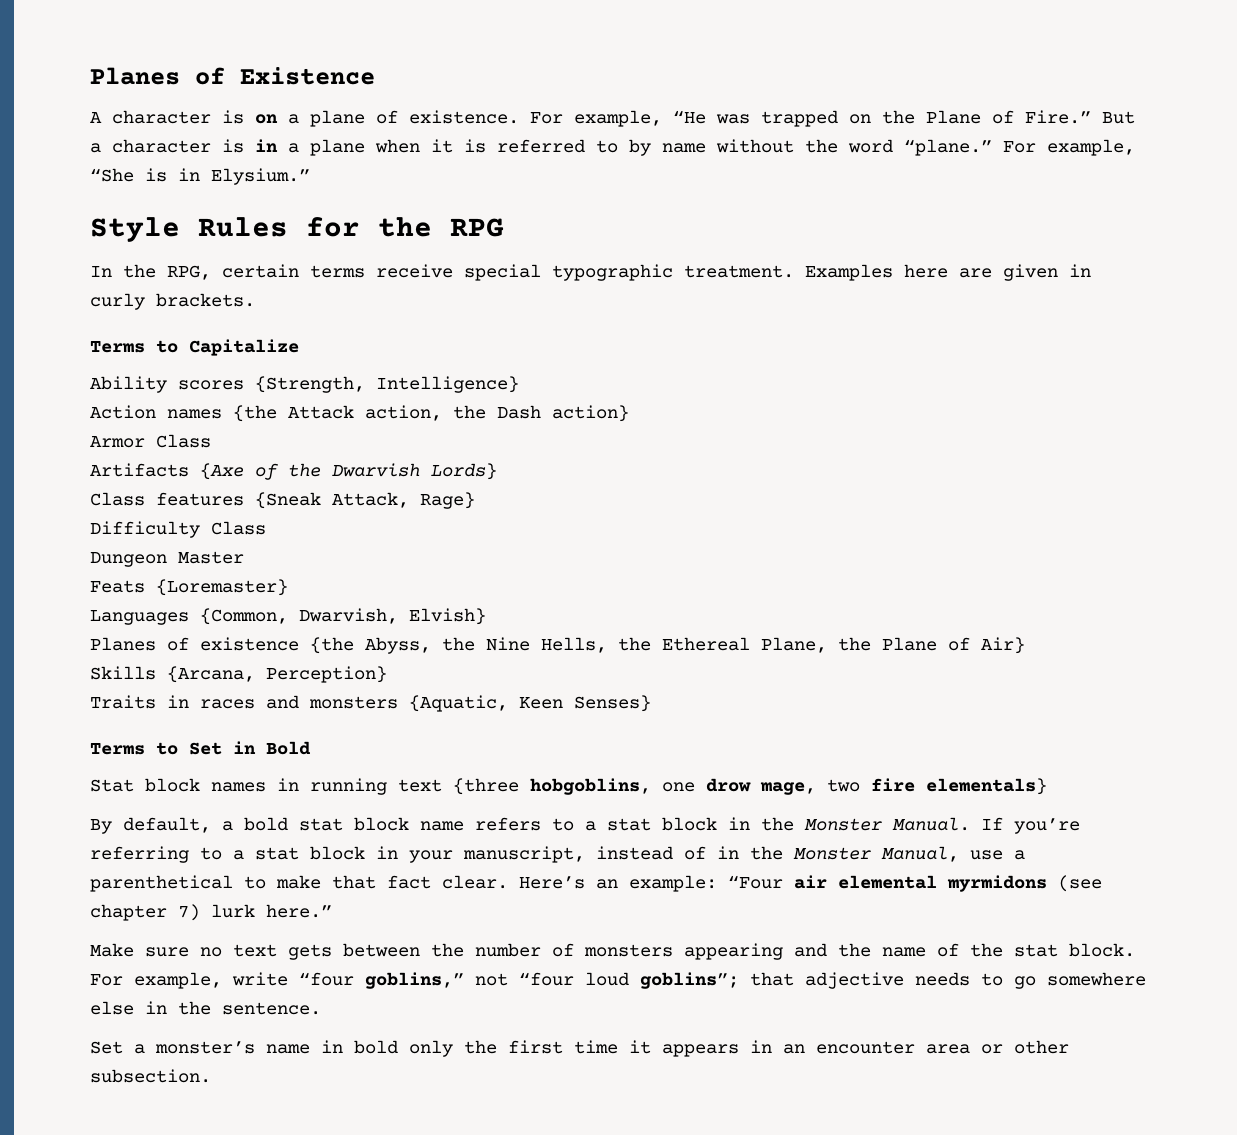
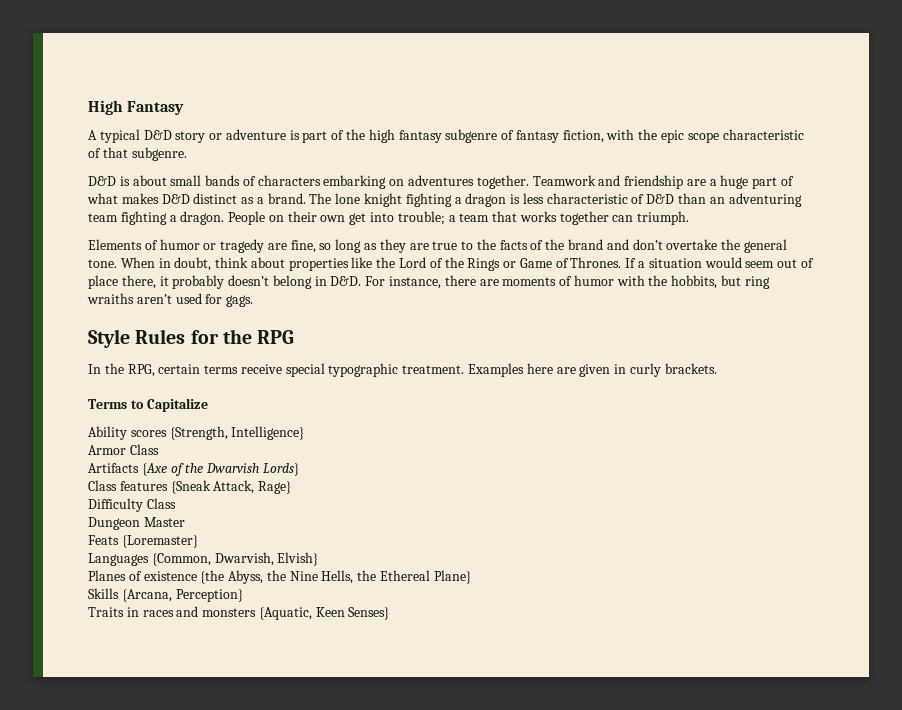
[90,67,375,85] [90,110,1135,127] [90,139,1135,156] [90,168,310,185] Planes of Existence // A character is on a plane of existence. For example, “He was trapped on the Plane of Fire.” But a character is in a plane when it is referred to by name without the word “plane.” For example, “She is in Elysium.” -> [88,100,185,115] [88,129,804,143] [88,147,187,161] [88,175,795,189] [87,193,802,207] [88,211,690,225] [88,239,787,253] [88,257,814,271] [88,275,770,289] [87,293,254,307] High Fantasy // A typical D&D story or adventure is part of the high fantasy subgenre of fantasy fiction, with the epic scope characteristic of that subgenre. // D&D is about small bands of characters embarking on adventures together. Teamwork and friendship are a huge part of what makes D&D distinct as a brand. The lone knight fighting a dragon is less characteristic of D&D than an adventuring team fighting a dragon. People on their own get into trouble; a team that works together can triumph. // Elements of humor or tragedy are fine, so long as they are true to the facts of the brand and don’t overtake the general tone. When in doubt, think about properties like the Lord of the Rings or Game of Thrones. If a situation would seem out of place there, it probably doesn’t belong in D&D. For instance, there are moments of humor with the hobbits, but ring wraiths aren’t used for gags.
[90,405,629,422] // Action names {the Attack action, the Dash action} -> (305, 433) none
[761,637,1025,654] Plane, the Plane of Air} -> [433,570,471,584] Plane}
[90,741,311,755] [90,778,1047,795] [90,817,1080,834] [90,846,1025,863] [90,875,1102,892] [90,904,332,921] [90,943,1135,960] [90,972,1146,989] [90,1001,321,1015] [90,1040,1069,1057] [90,1069,211,1083] // Terms to Set in Bold // Stat block names in running text {three hobgoblins, one drow mage, two fire elementals} // By default, a bold stat block name refers to a stat block in the Monster Manual. If you’re referring to a stat block in your manuscript, instead of in the Monster Manual, use a parenthetical to make that fact clear. Here’s an example: “Four air elemental myrmidons (see chapter 7) lurk here.” // Make sure no text gets between the number of monsters appearing and the name of the stat block. For example, write “four goblins,” not “four loud goblins”; that adjective needs to go somewhere else in the sentence. // Set a monster’s name in bold only the first time it appears in an encounter area or other subsection. -> (390, 613) none

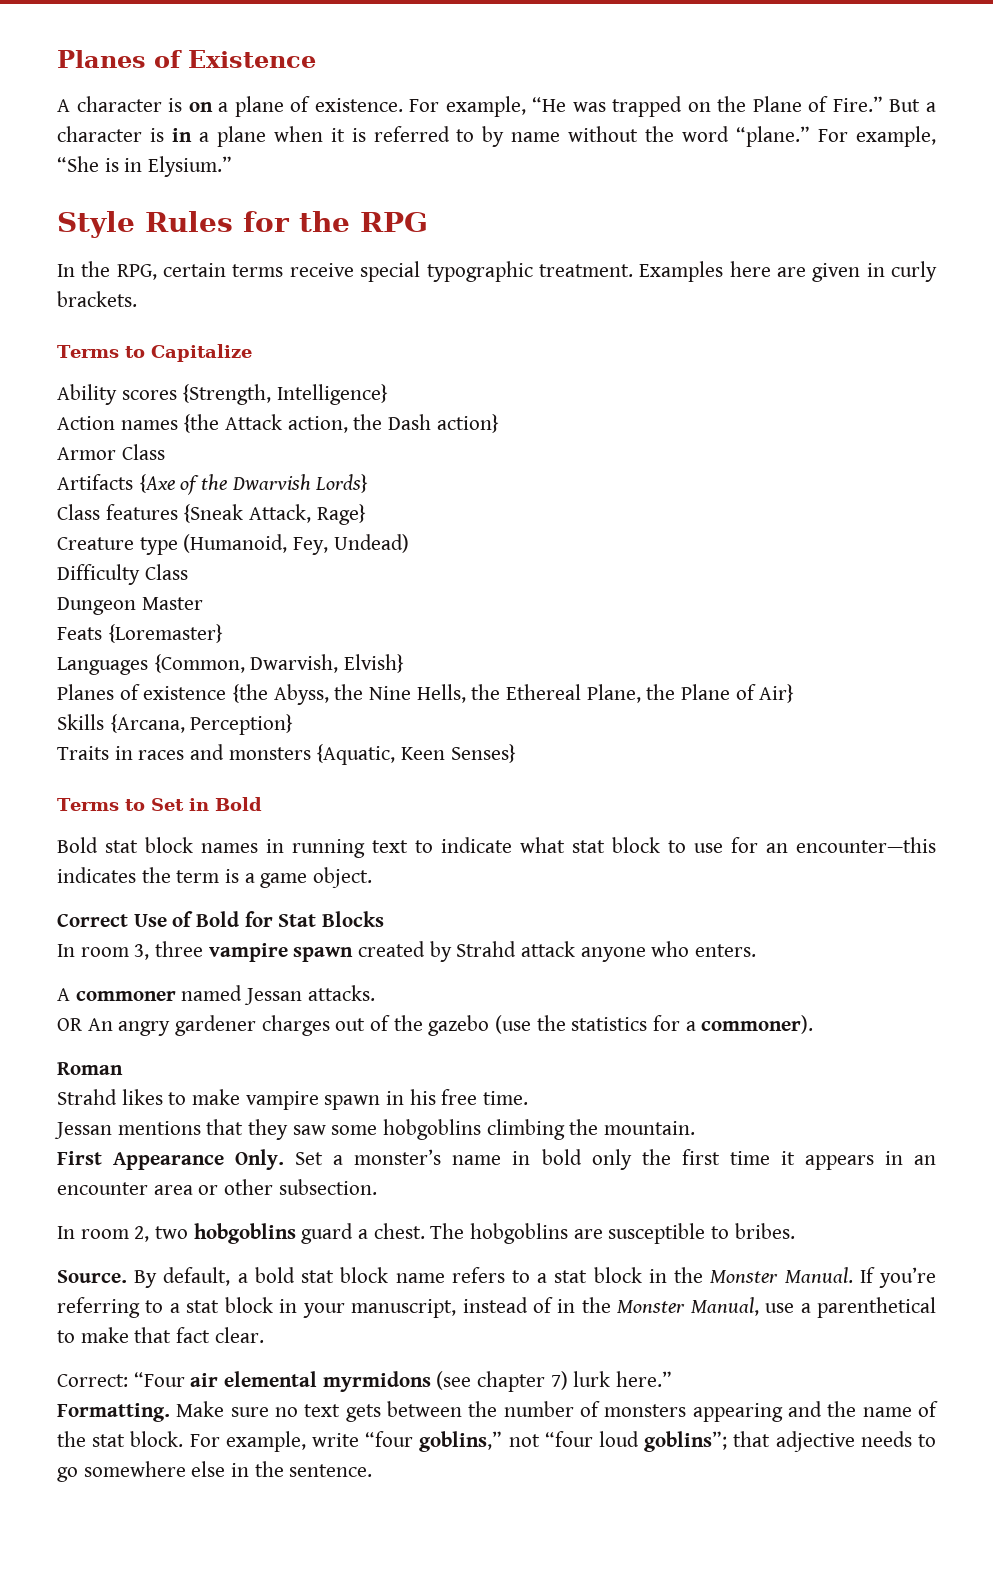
[88,100,185,115] [88,129,804,143] [88,147,187,161] [88,175,795,189] [87,193,802,207] [88,211,690,225] [88,239,787,253] [88,257,814,271] [88,275,770,289] [87,293,254,307] High Fantasy // A typical D&D story or adventure is part of the high fantasy subgenre of fantasy fiction, with the epic scope characteristic of that subgenre. // D&D is about small bands of characters embarking on adventures together. Teamwork and friendship are a huge part of what makes D&D distinct as a brand. The lone knight fighting a dragon is less characteristic of D&D than an adventuring team fighting a dragon. People on their own get into trouble; a team that works together can triumph. // Elements of humor or tragedy are fine, so long as they are true to the facts of the brand and don’t overtake the general tone. When in doubt, think about properties like the Lord of the Rings or Game of Thrones. If a situation would seem out of place there, it probably doesn’t belong in D&D. For instance, there are moments of humor with the hobbits, but ring wraiths aren’t used for gags. -> [57,50,316,68] [57,96,936,117] [57,126,937,147] [57,156,233,177] Planes of Existence // A character is on a plane of existence. For example, “He was trapped on the Plane of Fire.” But a character is in a plane when it is referred to by name without the word “plane.” For example, “She is in Elysium.”
(305, 433) none -> [57,414,499,433] // Action names {the Attack action, the Dash action}
(292, 487) none -> [57,534,409,555] // Creature type (Humanoid, Fey, Undead)
[433,570,471,584] Plane} -> [586,684,795,703] Plane, the Plane of Air}
(390, 613) none -> [57,797,262,811] [57,837,936,858] [57,867,373,888] [57,911,385,927] [57,941,757,962] [57,985,375,1005] [57,1015,814,1036] [57,1062,123,1075] [57,1089,529,1110] [54,1119,696,1140] [57,1149,936,1170] [57,1179,377,1195] [57,1223,795,1244] [57,1267,936,1288] [57,1297,936,1318] [57,1327,264,1343] [57,1371,673,1392] [57,1401,939,1422] [57,1431,937,1452] [57,1461,373,1482] // Terms to Set in Bold // Bold stat block names in running text to indicate what stat block to use for an encounter—this indicates the term is a game object. // Correct Use of Bold for Stat Blocks // In room 3, three vampire spawn created by Strahd attack anyone who enters. // A commoner named Jessan attacks. // OR An angry gardener charges out of the gazebo (use the statistics for a commoner). // Roman // Strahd likes to make vampire spawn in his free time. // Jessan mentions that they saw some hobgoblins climbing the mountain. // First Appearance Only. Set a monster’s name in bold only the first time it appears in an encounter area or other subsection. // In room 2, two hobgoblins guard a chest. The hobgoblins are susceptible to bribes. // Source. By default, a bold stat block name refers to a stat block in the Monster Manual. If you’re referring to a stat block in your manuscript, instead of in the Monster Manual, use a parenthetical to make that fact clear. // Correct: “Four air elemental myrmidons (see chapter 7) lurk here.” // Formatting. Make sure no text gets between the number of monsters appearing and the name of the stat block. For example, write “four goblins,” not “four loud goblins”; that adjective needs to go somewhere else in the sentence.

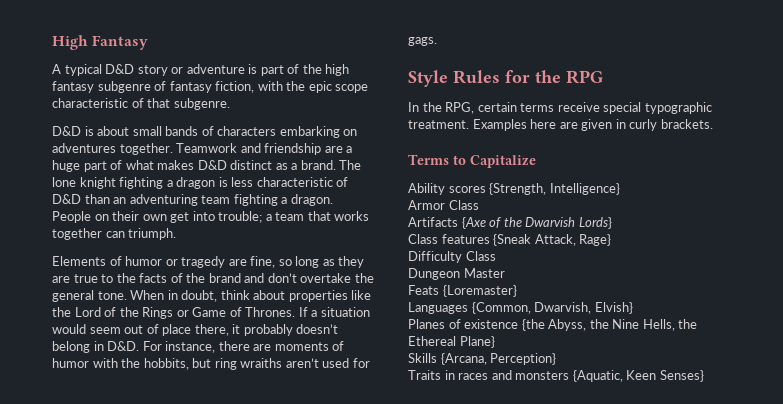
[57,50,316,68] [57,96,936,117] [57,126,937,147] [57,156,233,177] Planes of Existence // A character is on a plane of existence. For example, “He was trapped on the Plane of Fire.” But a character is in a plane when it is referred to by name without the word “plane.” For example, “She is in Elysium.” -> [52,35,149,50] [52,64,350,76] [52,81,369,93] [52,98,230,110] [52,126,358,138] [52,143,353,155] [52,160,362,172] [52,177,349,189] [52,194,333,206] [52,211,370,223] [52,228,177,240] [52,256,365,268] [52,273,374,283] [52,290,372,302] [52,307,370,319] [52,324,339,336] [52,341,345,353] [52,358,370,370] [408,37,437,46] High Fantasy // A typical D&D story or adventure is part of the high fantasy subgenre of fantasy fiction, with the epic scope characteristic of that subgenre. // D&D is about small bands of characters embarking on adventures together. Teamwork and friendship are a huge part of what makes D&D distinct as a brand. The lone knight fighting a dragon is less characteristic of D&D than an adventuring team fighting a dragon. People on their own get into trouble; a team that works together can triumph. // Elements of humor or tragedy are fine, so long as they are true to the facts of the brand and don’t overtake the general tone. When in doubt, think about properties like the Lord of the Rings or Game of Thrones. If a situation would seem out of place there, it probably doesn’t belong in D&D. For instance, there are moments of humor with the hobbits, but ring wraiths aren’t used for gags.
[57,414,499,433] // Action names {the Attack action, the Dash action} -> (620, 189) none
[57,534,409,555] // Creature type (Humanoid, Fey, Undead) -> (612, 240) none
[586,684,795,703] Plane, the Plane of Air} -> [459,336,495,348] Plane}
[57,797,262,811] [57,837,936,858] [57,867,373,888] [57,911,385,927] [57,941,757,962] [57,985,375,1005] [57,1015,814,1036] [57,1062,123,1075] [57,1089,529,1110] [54,1119,696,1140] [57,1149,936,1170] [57,1179,377,1195] [57,1223,795,1244] [57,1267,936,1288] [57,1297,936,1318] [57,1327,264,1343] [57,1371,673,1392] [57,1401,939,1422] [57,1431,937,1452] [57,1461,373,1482] // Terms to Set in Bold // Bold stat block names in running text to indicate what stat block to use for an encounter—this indicates the term is a game object. // Correct Use of Bold for Stat Blocks // In room 3, three vampire spawn created by Strahd attack anyone who enters. // A commoner named Jessan attacks. // OR An angry gardener charges out of the gazebo (use the statistics for a commoner). // Roman // Strahd likes to make vampire spawn in his free time. // Jessan mentions that they saw some hobgoblins climbing the mountain. // First Appearance Only. Set a monster’s name in bold only the first time it appears in an encounter area or other subsection. // In room 2, two hobgoblins guard a chest. The hobgoblins are susceptible to bribes. // Source. By default, a bold stat block name refers to a stat block in the Monster Manual. If you’re referring to a stat block in your manuscript, instead of in the Monster Manual, use a parenthetical to make that fact clear. // Correct: “Four air elemental myrmidons (see chapter 7) lurk here.” // Formatting. Make sure no text gets between the number of monsters appearing and the name of the stat block. For example, write “four goblins,” not “four loud goblins”; that adjective needs to go somewhere else in the sentence. -> (704, 376) none

